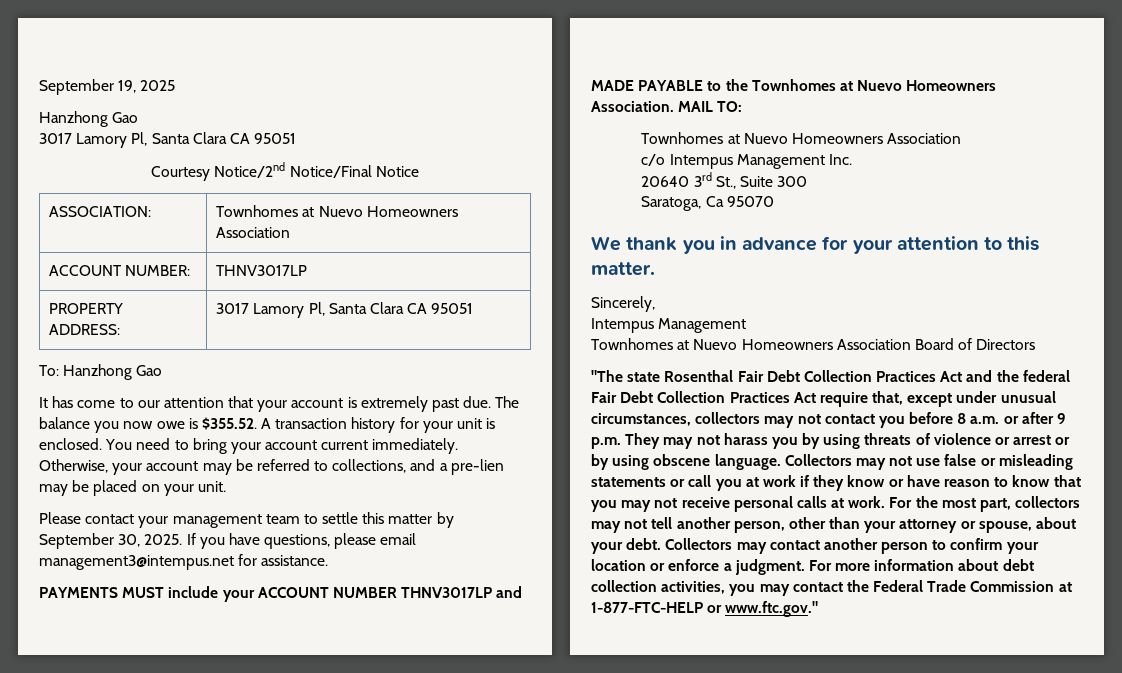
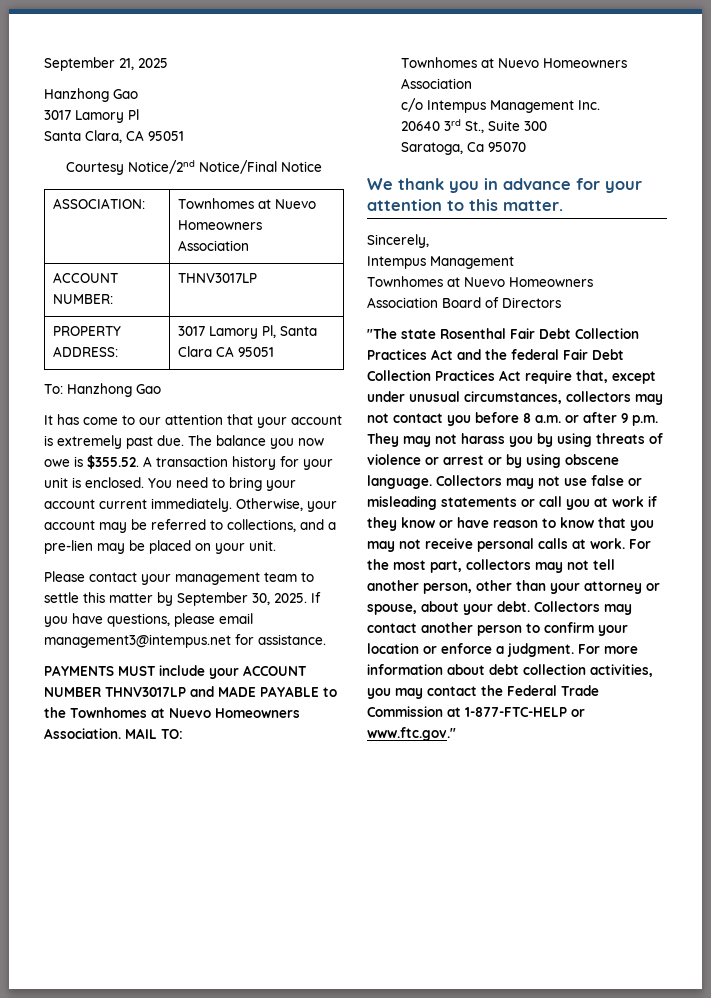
[39,79,137,95] September 19, -> [44,57,134,71] September 21,
[131,132,227,146] Pl, Santa Clara -> [128,109,139,120] [44,130,122,143] Pl // Santa Clara,

